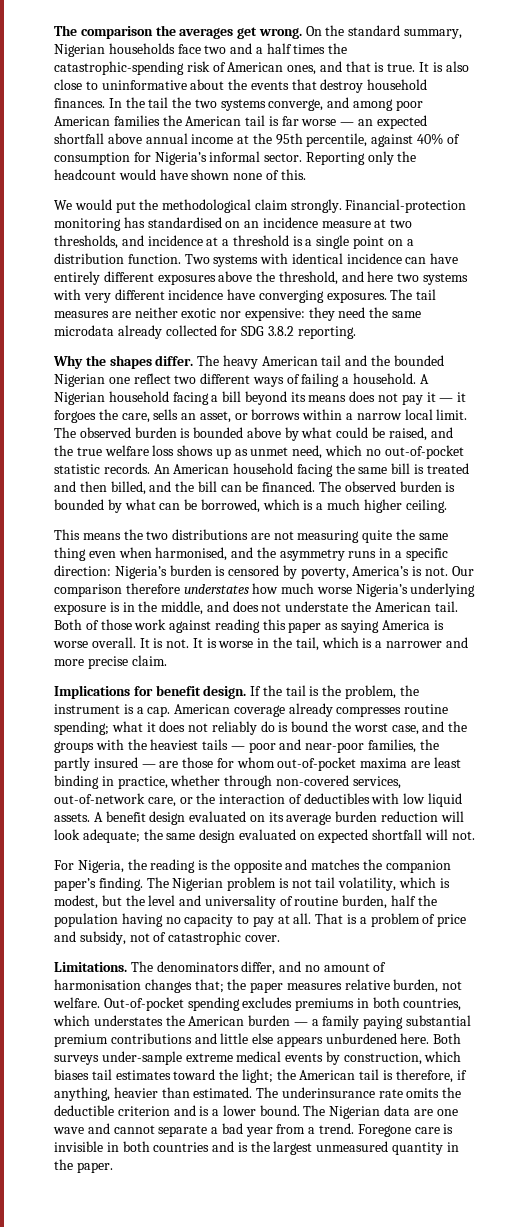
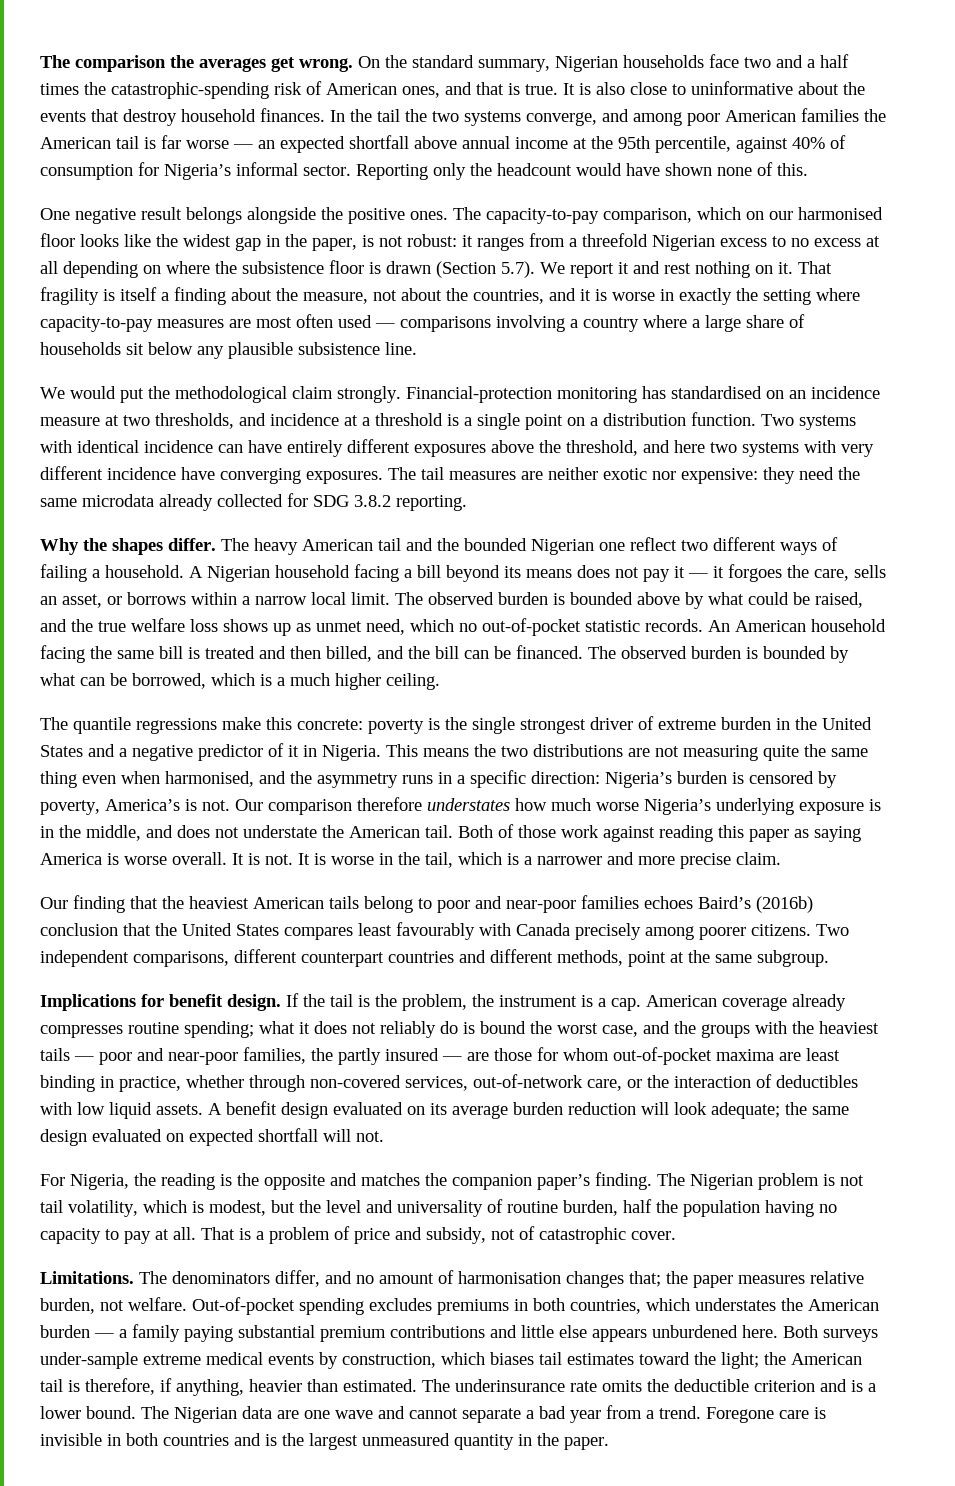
(306, 174) none -> [40,207,883,224] [40,233,880,251] [40,260,832,278] [40,287,860,305] [40,314,805,332] [40,342,417,359] // One negative result belongs alongside the positive ones. The capacity-to-pay comparison, which on our harmonised floor looks like the widest gap in the paper, is not robust: it ranges from a threefold Nigerian excess to no excess at all depending on where the subsistence floor is drawn (Section 5.7). We report it and rest nothing on it. That fragility is itself a finding about the measure, not about the countries, and it is worse in exactly the setting where capacity-to-pay measures are most often used — comparisons involving a country where a large share of households sit below any plausible subsistence line.
(447, 506) none -> [40,716,872,734] [40,743,381,761] The quantile regressions make this concrete: poverty is the single strongest driver of extreme burden in the United States and a negative predictor of it in Nigeria.
(167, 660) none -> [40,895,813,913] [40,922,849,940] [40,949,829,967] // Our finding that the heaviest American tails belong to poor and near-poor families echoes Baird’s (2016b) conclusion that the United States compares least favourably with Canada precisely among poorer citizens. Two independent comparisons, different counterpart countries and different methods, point at the same subgroup.

